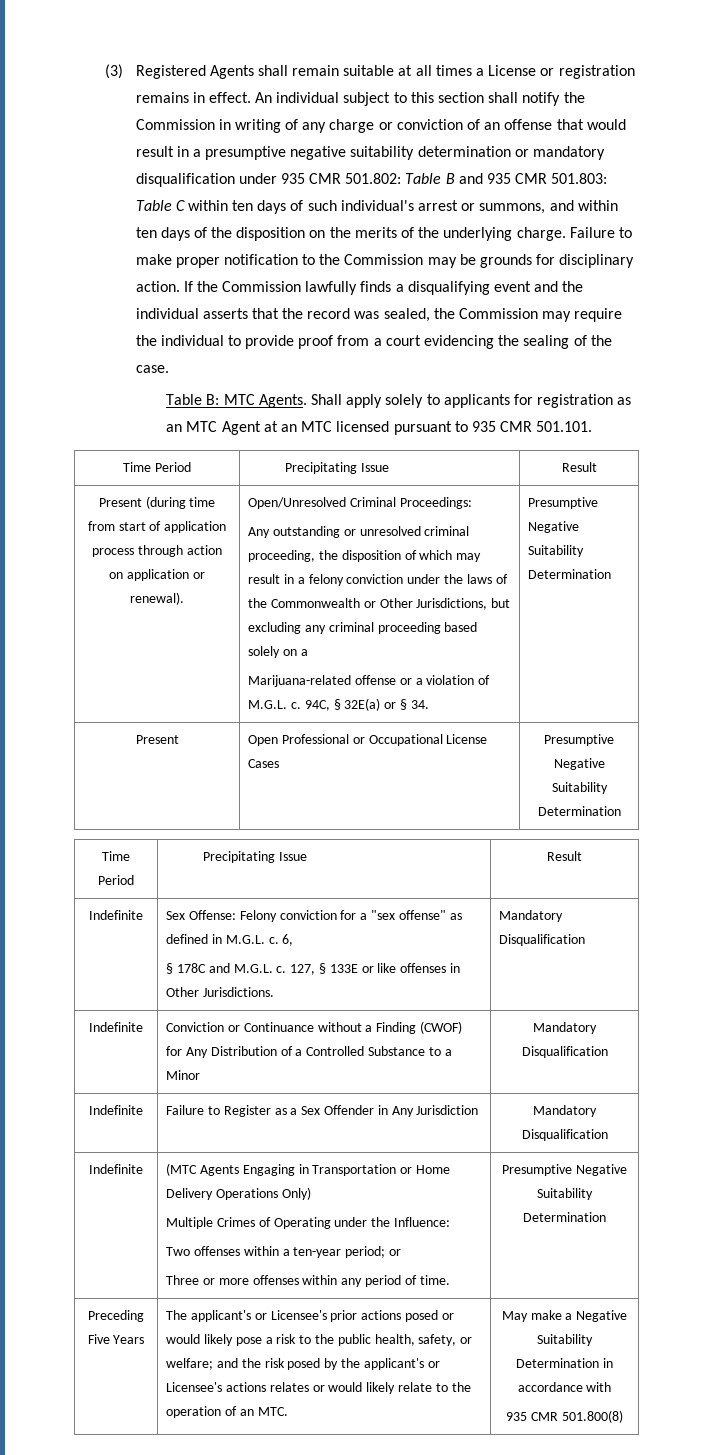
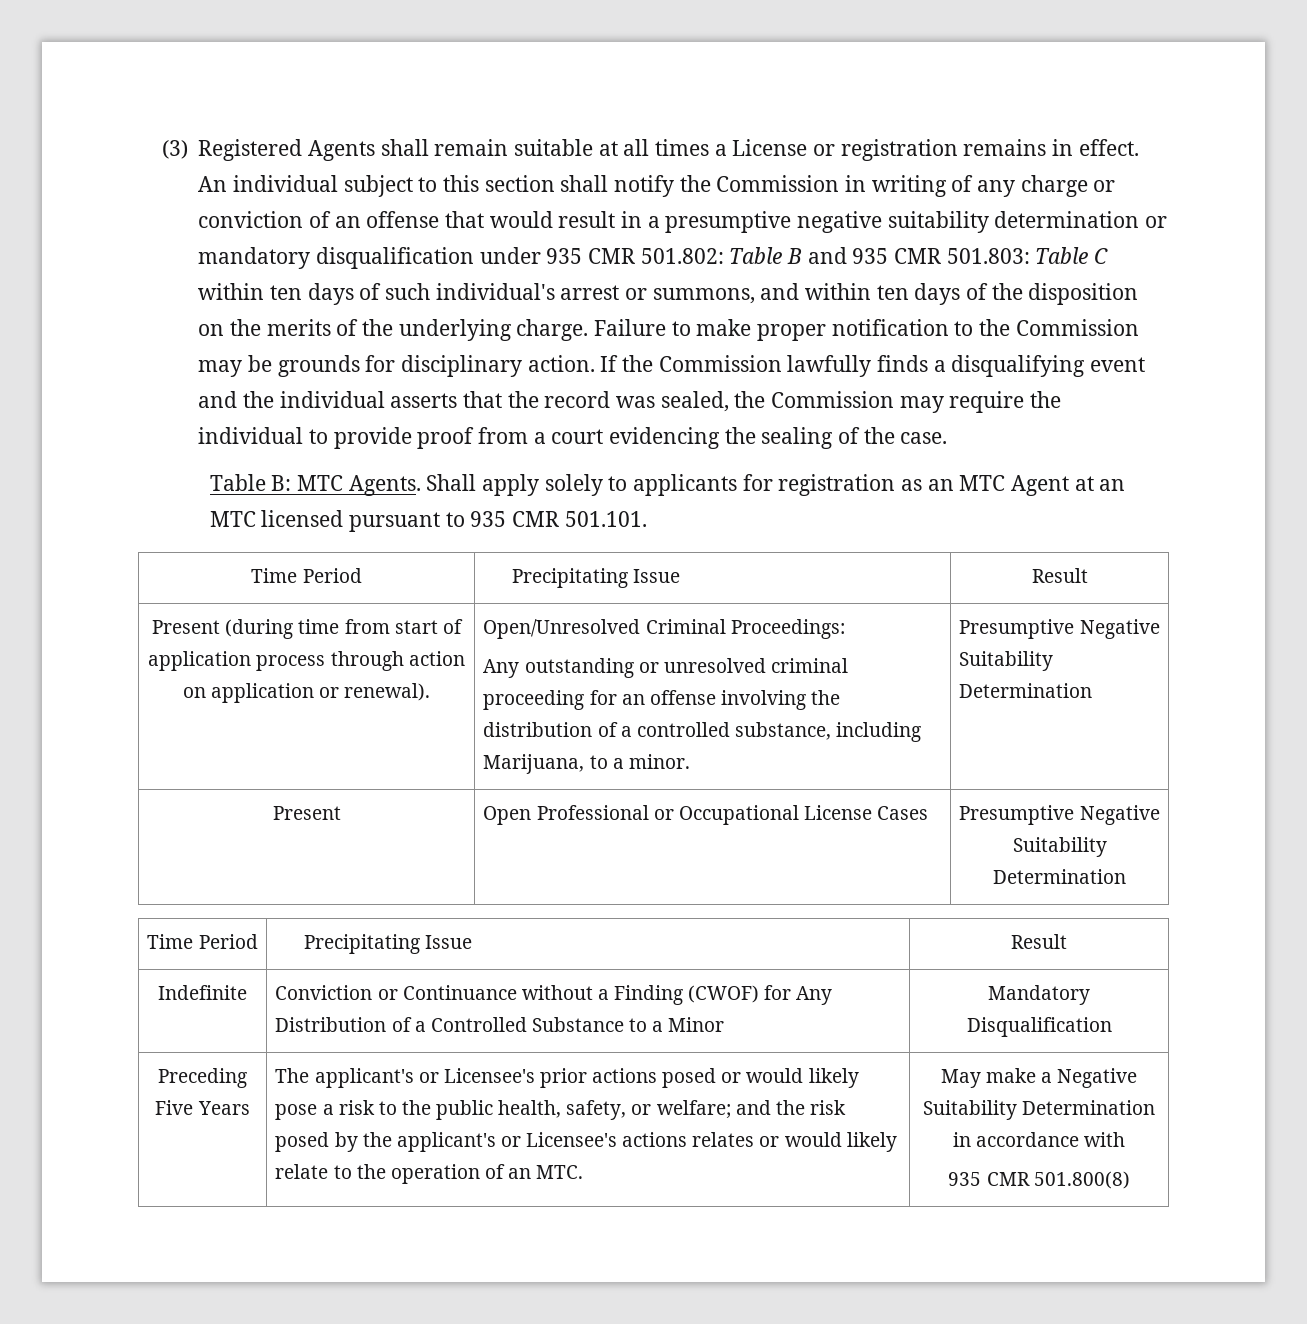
[248,550,482,562] [248,574,508,586] [248,598,511,610] [248,622,478,634] [248,646,308,658] [248,675,491,687] [248,698,429,711] proceeding, the disposition of which may result in a felony conviction under the laws of the Commonwealth or Other Jurisdictions, but excluding any criminal proceeding based solely on a // Marijuana-related offense or a violation of M.G.L. c. 94C, § 32E(a) or § 34. -> [483,690,841,710] [483,722,922,742] [483,754,690,774] proceeding for an offense involving the distribution of a controlled substance, including Marijuana, to a minor.
[89,910,143,920] [166,910,462,922] [166,934,294,946] [166,963,460,975] [166,987,275,997] [499,910,564,922] [499,934,586,946] // Indefinite | Sex Offense: Felony conviction for a "sex offense" as defined in M.G.L. c. 6, // § 178C and M.G.L. c. 127, § 133E or like offenses in Other Jurisdictions. | Mandatory Disqualification -> (1067, 941) none
[89,1105,143,1115] [166,1105,479,1117] [533,1105,597,1117] [521,1129,608,1141] [89,1164,143,1174] [166,1163,451,1176] [166,1187,311,1200] [166,1217,451,1229] [166,1246,402,1258] [166,1275,450,1287] [502,1164,627,1176] [537,1188,593,1200] [523,1212,606,1222] // Indefinite | Failure to Register as a Sex Offender in Any Jurisdiction | Mandatory Disqualification // Indefinite | (MTC Agents Engaging in Transportation or Home Delivery Operations Only) // Multiple Crimes of Operating under the Influence: // Two offenses within a ten-year period; or // Three or more offenses within any period of time. | Presumptive Negative Suitability Determination -> (1112, 1027) none

